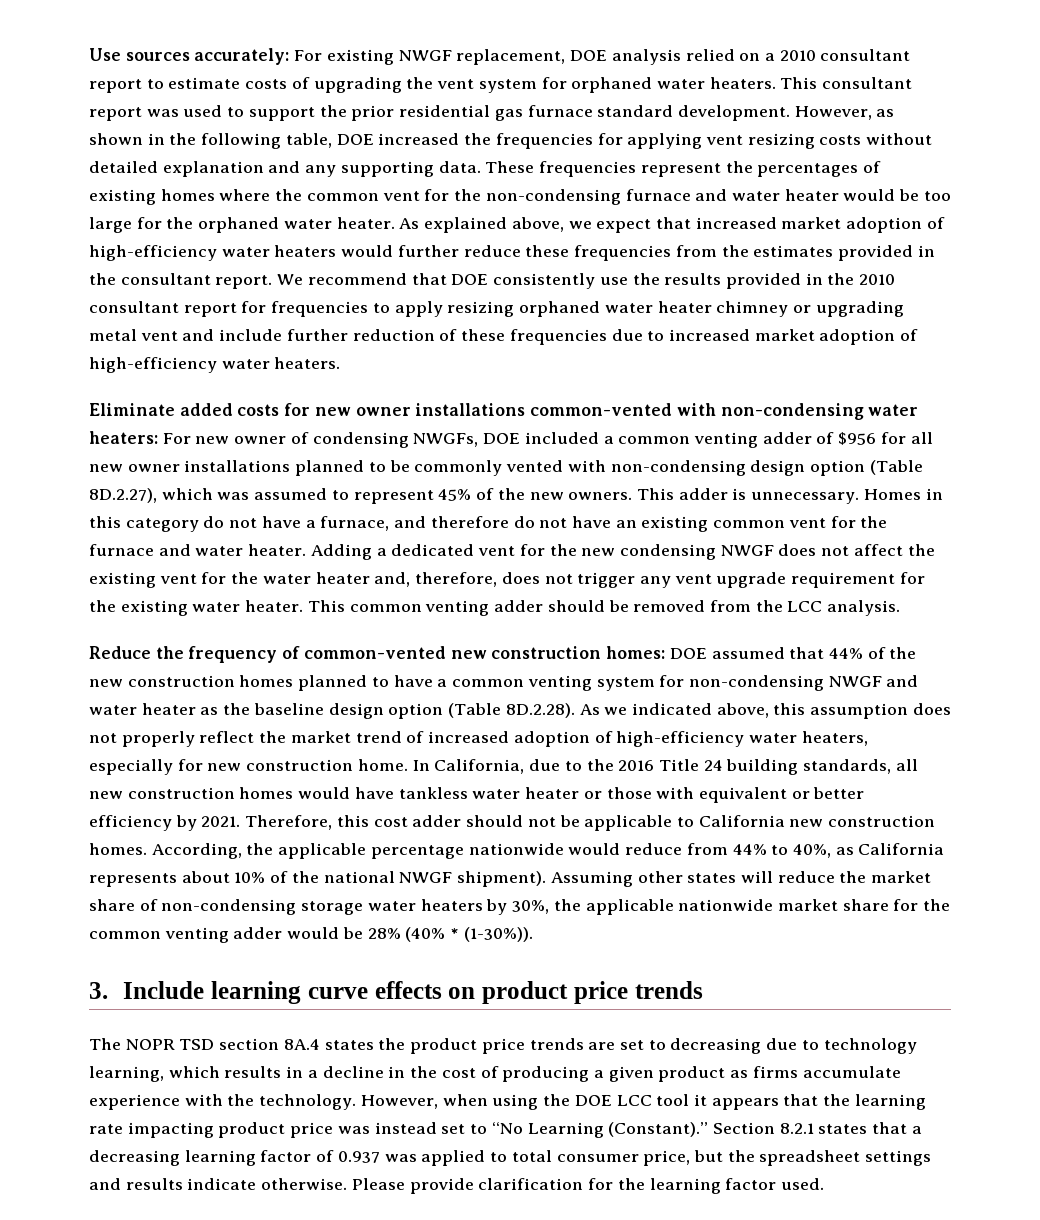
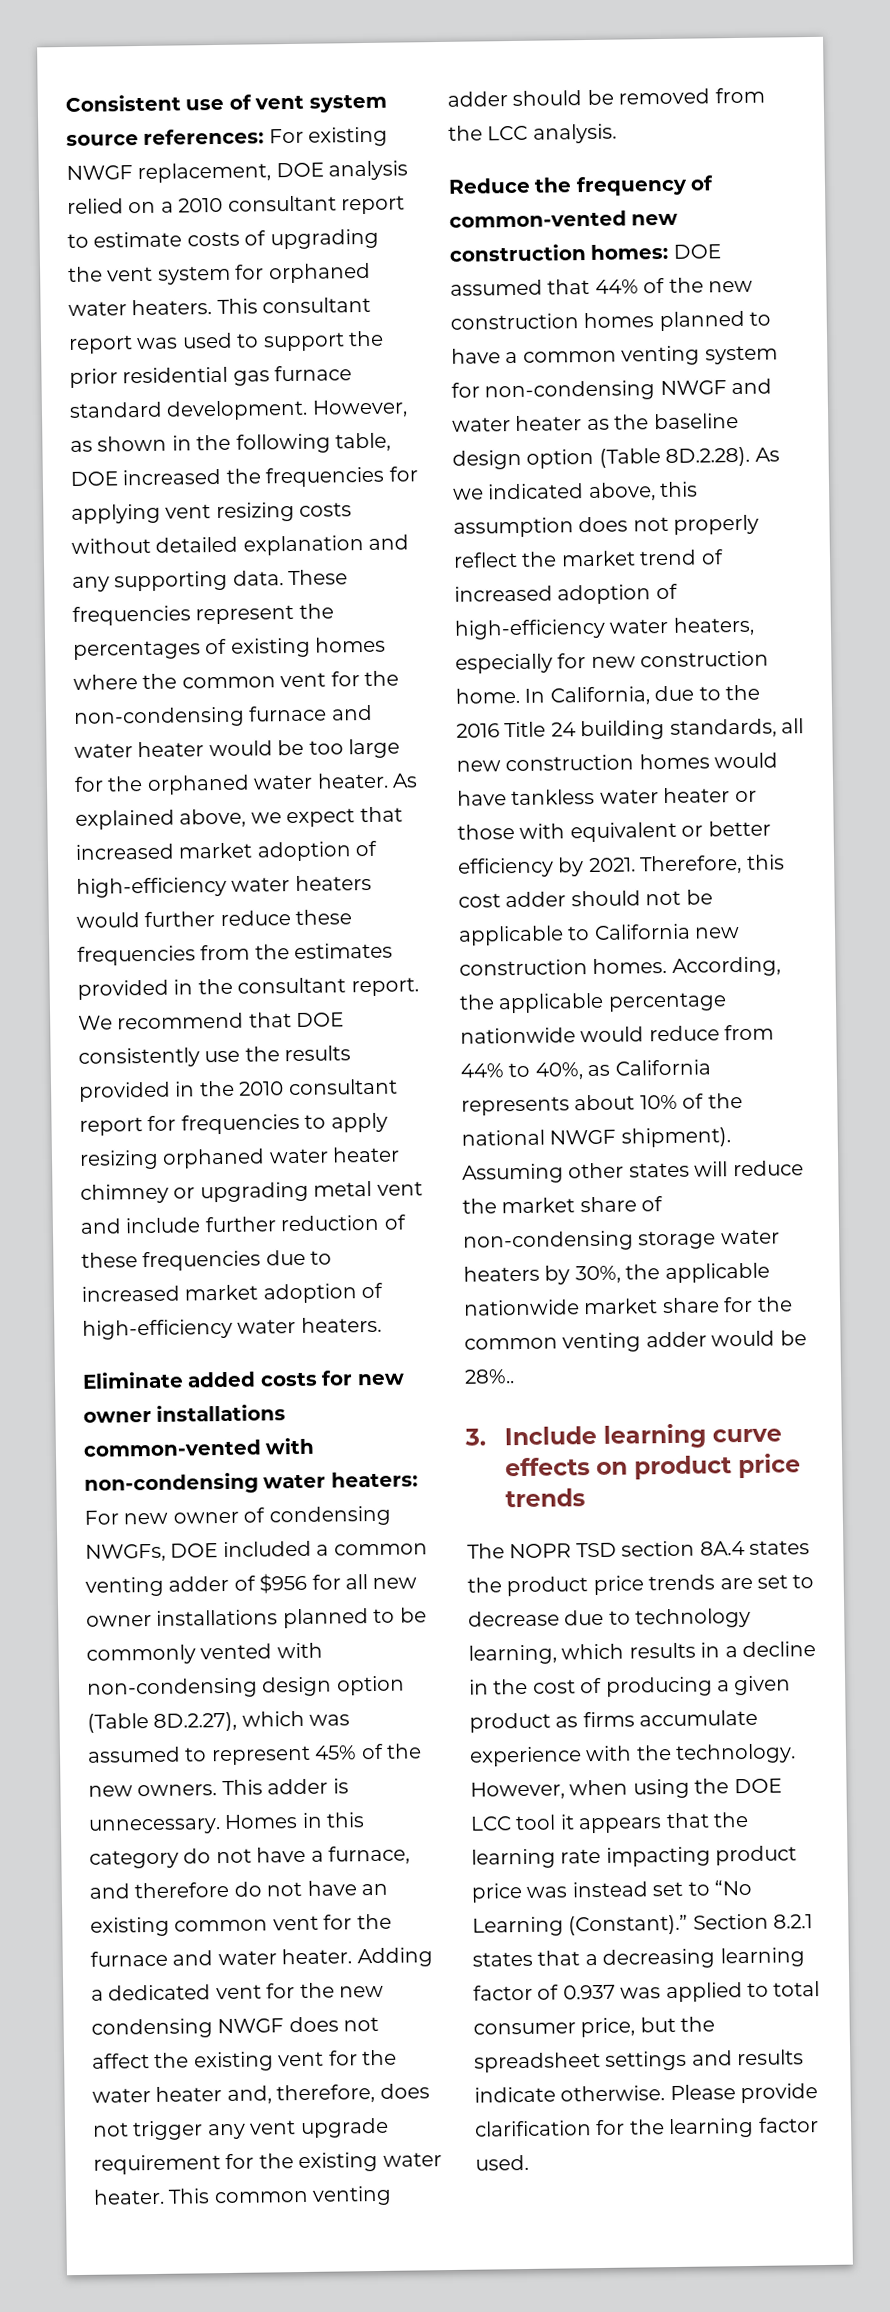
[89,48,290,65] Use sources accurately: -> [65,93,387,113] [66,128,265,146] Consistent use of vent system source references:
[367,927,533,942] 28% (40% * (1-30%)). -> [464,1369,515,1384] 28%..
[670,1038,762,1054] decreasing -> [468,1610,560,1627] decrease

